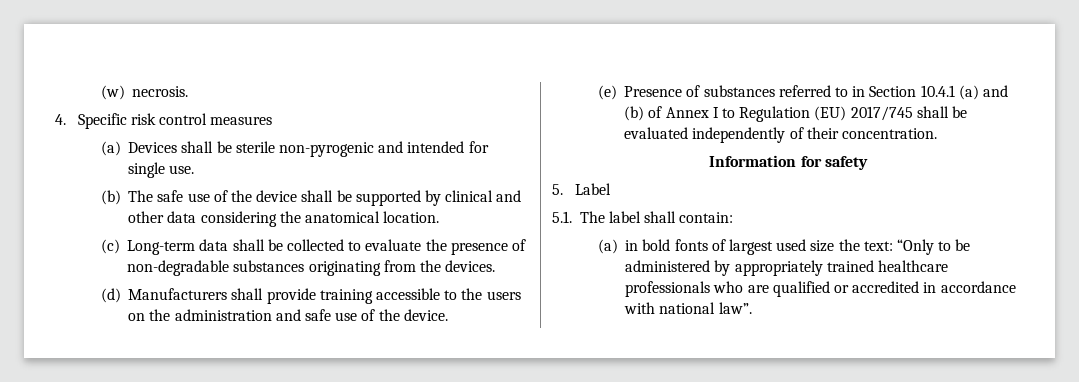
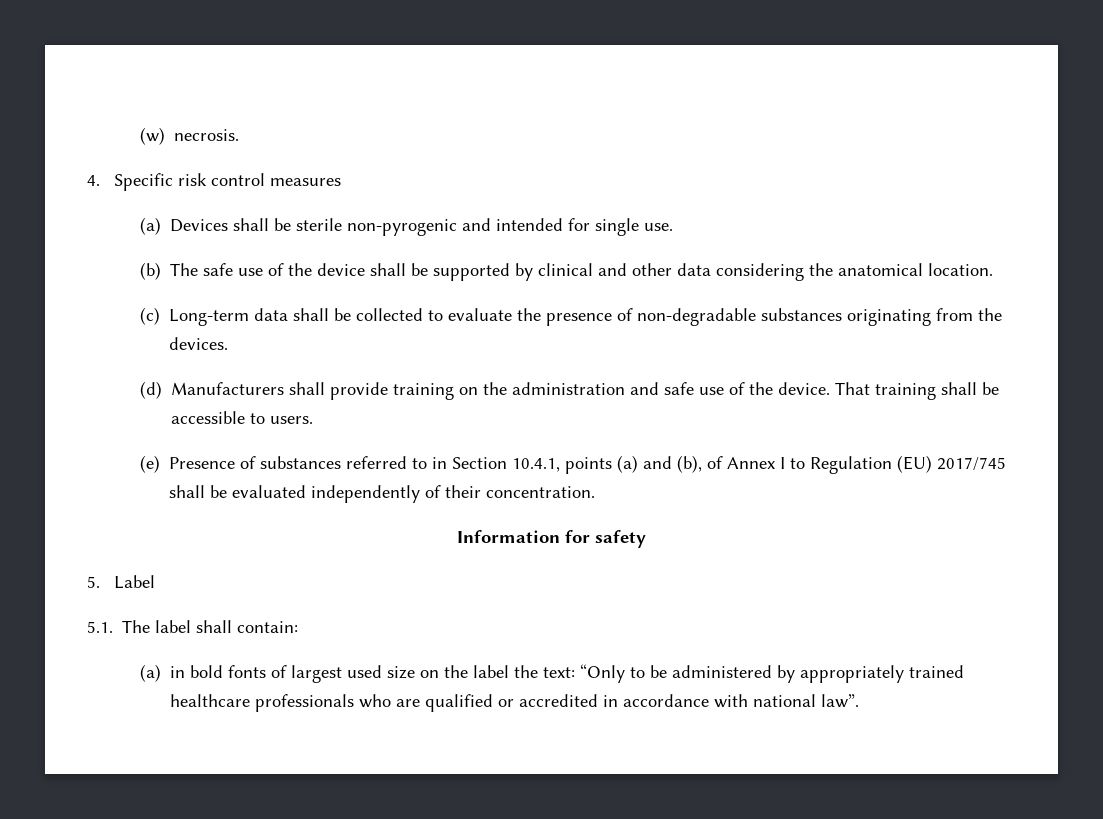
[376,288,521,300] accessible to the users -> (455, 391) none
(448, 315) none -> [835,382,1000,400] [171,411,314,424] That training shall be accessible to users.
[920,85,955,97] 10.4.1 -> [512,457,613,474] 10.4.1, points
[624,106,645,121] (b) -> [677,455,703,473] (b),
(835, 246) none -> [420,665,510,678] on the label

